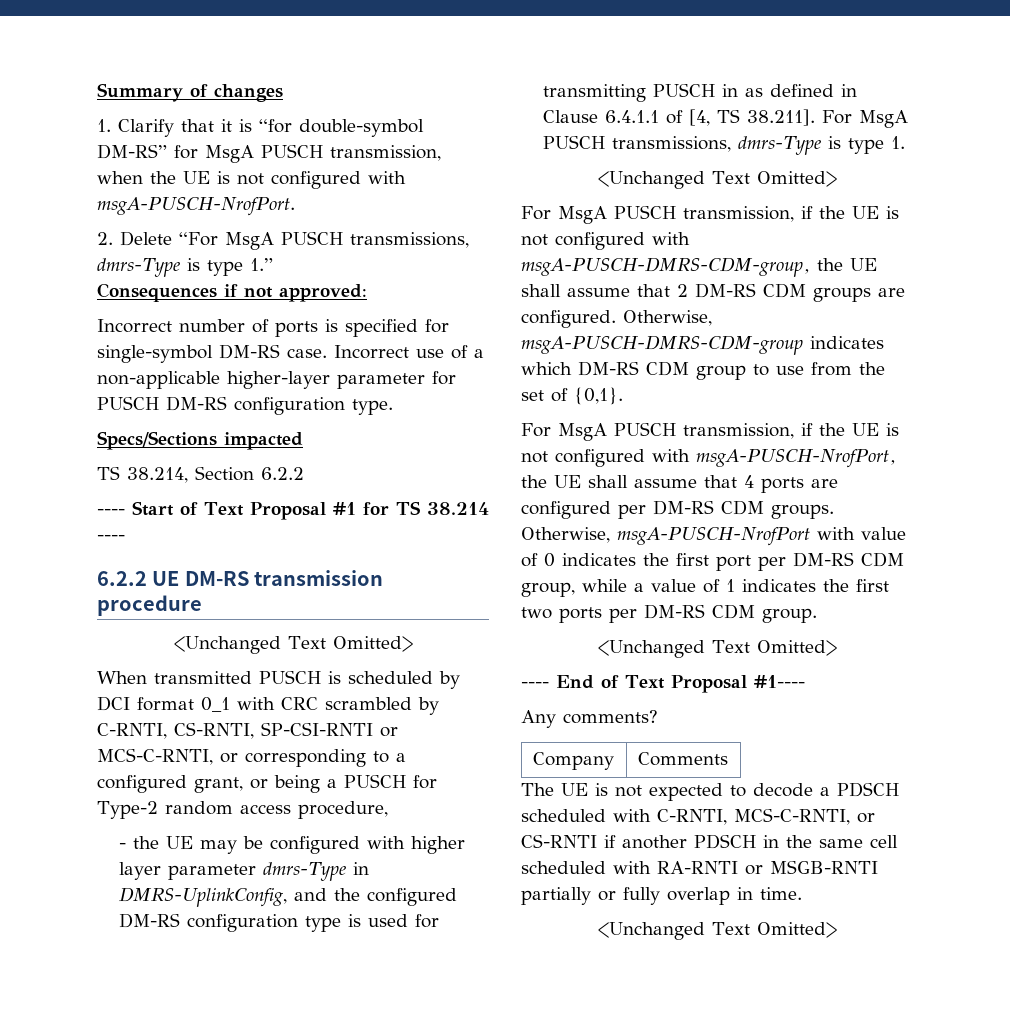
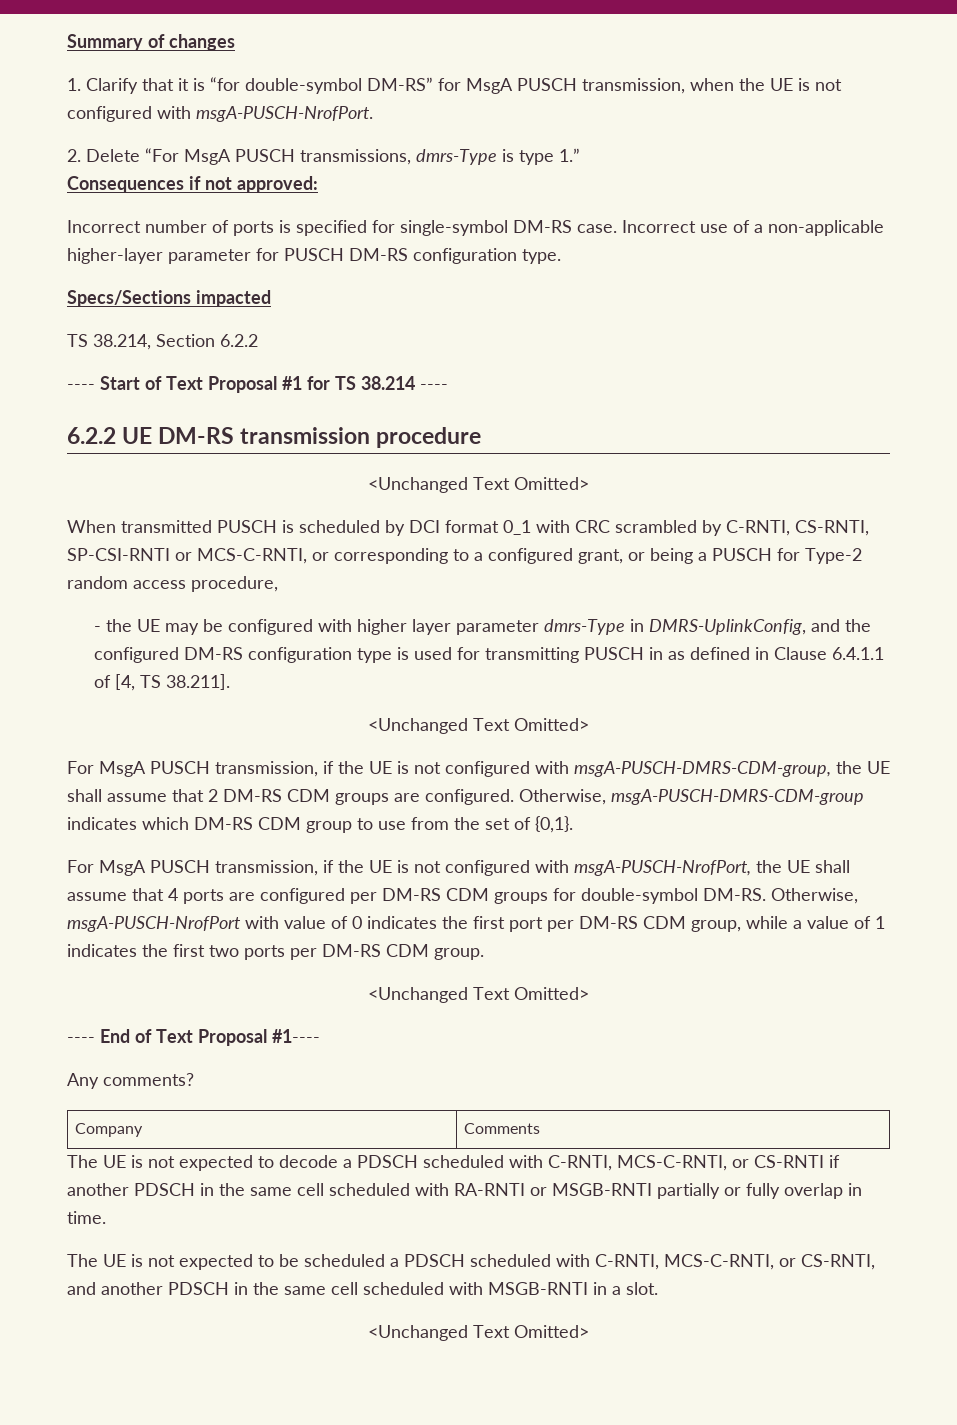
[822,110,909,128] [543,135,906,155] For MsgA PUSCH transmissions, dmrs-Type is type 1. -> (230, 682) none
[771,504,834,519] groups. -> [494,888,766,904] groups for double-symbol DM-RS.
(802, 893) none -> [67,1254,875,1270] [67,1282,658,1295] // The UE is not expected to be scheduled a PDSCH scheduled with C-RNTI, MCS-C-RNTI, or CS-RNTI, and another PDSCH in the same cell scheduled with MSGB-RNTI in a slot.

